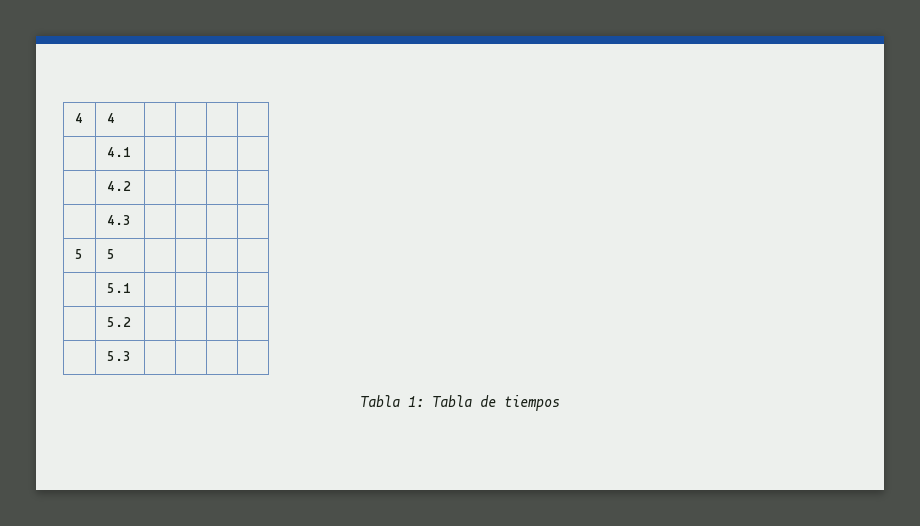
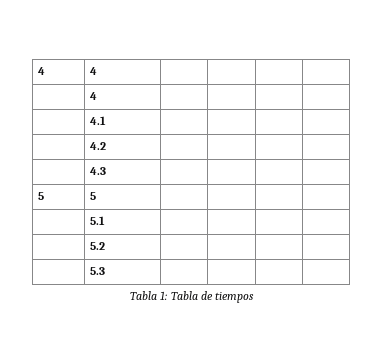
(115, 118) none -> [90,92,98,100] // | 4 | | | |

